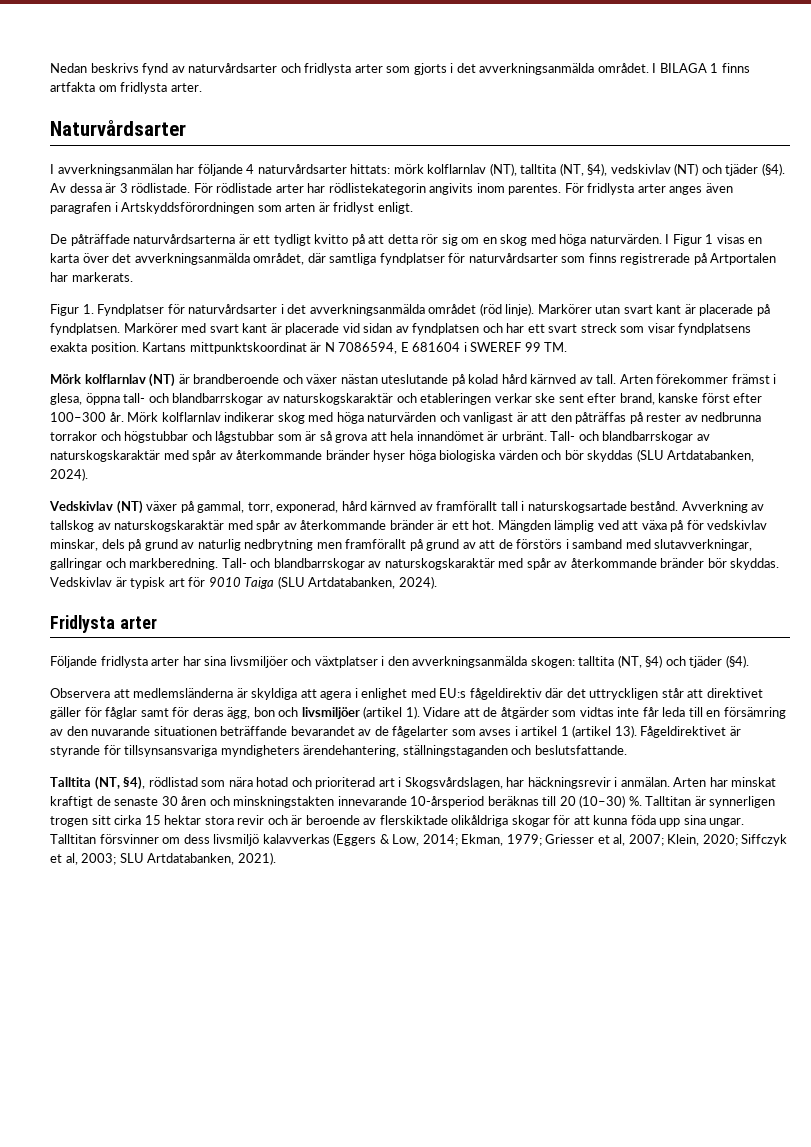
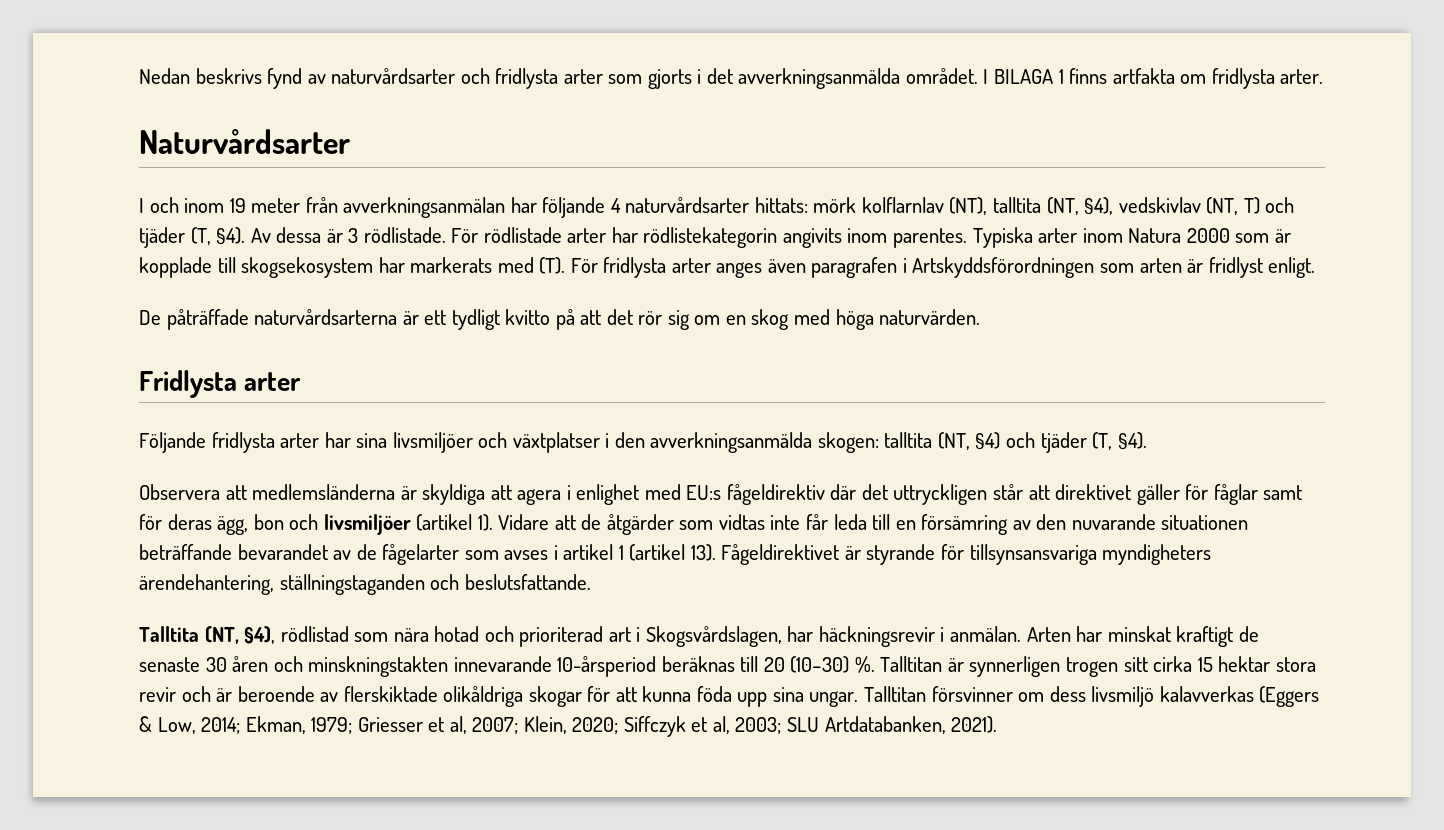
(54, 169) none -> [149,197,338,213] och inom 19 meter från
[674,163,785,176] (NT) och tjäder (§4). -> [1206,197,1295,215] [139,227,246,248] (NT, T) och tjäder (T, §4).
(562, 189) none -> [972,227,1291,248] [139,257,566,278] Typiska arter inom Natura 2000 som är kopplade till skogsekosystem har markerats med (T).
[387,234,418,244] detta -> [606,309,633,325] det
[665,234,763,246] [50,253,777,265] [50,272,133,282] [50,303,770,316] [50,323,752,335] [50,342,568,354] [50,373,777,387] [50,393,763,405] [50,412,762,424] [50,431,710,443] [50,449,755,462] [50,468,88,481] [49,500,765,514] [50,520,768,532] [50,539,753,551] [50,558,780,570] [50,576,437,589] I Figur 1 visas en karta över det avverkningsanmälda området, där samtliga fyndplatser för naturvårdsarter som finns registrerade på Artportalen har markerats. // Figur 1. Fyndplatser för naturvårdsarter i det avverkningsanmälda området (röd linje). Markörer utan svart kant är placerade på fyndplatsen. Markörer med svart kant är placerade vid sidan av fyndplatsen och har ett svart streck som visar fyndplatsens exakta position. Kartans mittpunktskoordinat är N 7086594, E 681604 i SWEREF 99 TM. // Mörk kolflarnlav (NT) är brandberoende och växer nästan uteslutande på kolad hård kärnved av tall. Arten förekommer främst i glesa, öppna tall- och blandbarrskogar av naturskogskaraktär och etableringen verkar ske sent efter brand, kanske först efter 100–300 år. Mörk kolflarnlav indikerar skog med höga naturvärden och vanligast är att den påträffas på rester av nedbrunna torrakor och högstubbar och lågstubbar som är så grova att hela innandömet är urbränt. Tall- och blandbarrskogar av naturskogskaraktär med spår av återkommande bränder hyser höga biologiska värden och bör skyddas (SLU Artdatabanken, 2024). // Vedskivlav (NT) växer på gammal, torr, exponerad, hård kärnved av framförallt tall i naturskogsartade bestånd. Avverkning av tallskog av naturskogskaraktär med spår av återkommande bränder är ett hot. Mängden lämplig ved att växa på för vedskivlav minskar, dels på grund av naturlig nedbrytning men framförallt på grund av att de förstörs i samband med slutavverkningar, gallringar och markberedning. Tall- och blandbarrskogar av naturskogskaraktär med spår av återkommande bränder bör skyddas. Vedskivlav är typisk art för 9010 Taiga (SLU Artdatabanken, 2024). -> (981, 317) none
[725,655,749,668] (§4). -> [1092,432,1147,450] (T, §4).

